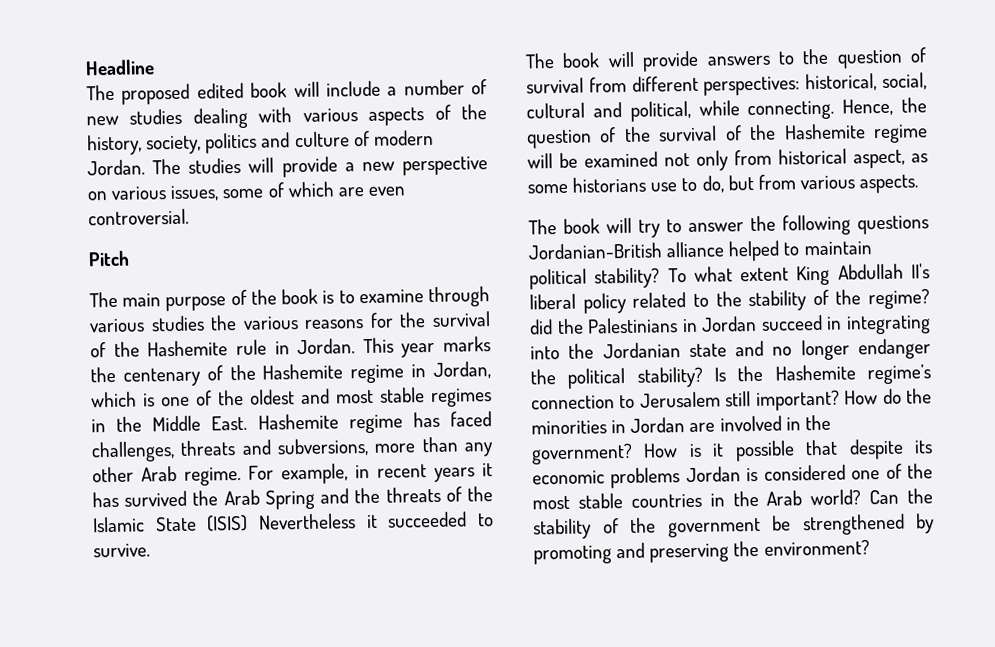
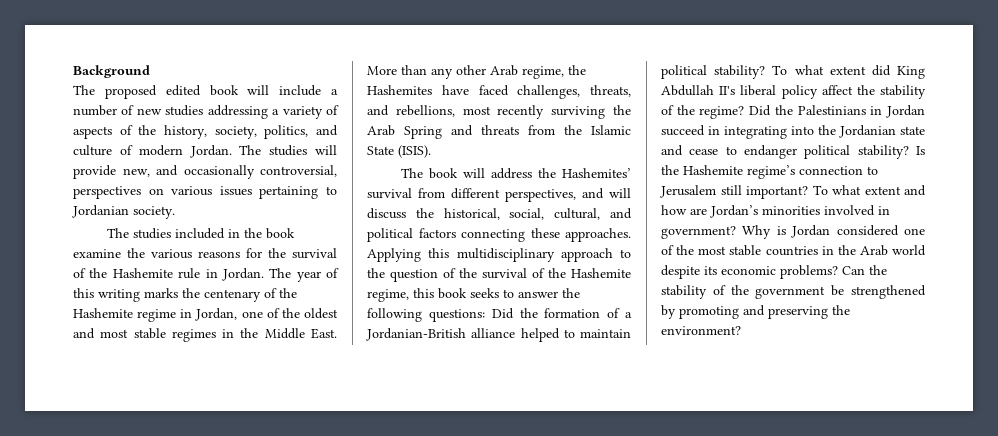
[85,59,155,76] Headline -> [73,65,150,78] Background
[192,107,358,129] dealing with various -> [207,105,339,119] addressing a variety of
[205,132,258,154] politics -> [264,125,309,139] politics,
[344,156,489,176] [87,181,405,202] [88,208,189,226] [88,250,130,267] [89,286,491,312] [89,315,205,333] a new perspective on various issues, some of which are even controversial. // Pitch // The main purpose of the book is to examine through various studies -> [122,165,337,179] [73,186,337,199] [72,205,175,219] [106,228,295,239] [73,249,121,258] new, and occasionally controversial, perspectives on various issues pertaining to Jordanian society. // The studies included in the book examine
[362,337,436,358] This year -> [269,268,339,282] [73,288,140,302] The year of this writing
[91,391,155,408] which is -> (238, 314) none
[257,411,492,434] [91,436,494,463] [92,463,493,486] [92,486,494,510] [92,511,495,533] [93,543,150,558] [525,47,926,72] [526,72,927,96] [526,98,894,122] Hashemite regime has faced challenges, threats and subversions, more than any other Arab regime. For example, in recent years it has survived the Arab Spring and the threats of the Islamic State (ISIS) Nevertheless it succeeded to survive. // The book will provide answers to the question of survival from different perspectives: historical, social, cultural and political, while connecting. Hence, -> [367,65,586,79] [367,85,631,99] [367,105,631,119] [367,125,631,139] [367,145,431,158] [400,168,631,179] [367,188,631,202] [367,208,632,220] [367,228,631,242] [367,248,631,262] More than any other Arab regime, the Hashemites have faced challenges, threats, and rebellions, most recently surviving the Arab Spring and threats from the Islamic State (ISIS). // The book will address the Hashemites’ survival from different perspectives, and will discuss the historical, social, cultural, and political factors connecting these approaches. Applying this multidisciplinary approach to
[873,124,928,144] [527,148,928,171] [527,174,920,194] [528,214,929,238] regime will be examined not only from historical aspect, as some historians use to do, but from various aspects. // The book will try to answer the following questions -> [367,288,580,302] [367,308,632,322] regime, this book seeks to answer the following questions: Did the formation of a
(790, 274) none -> [871,65,891,76] did
[632,292,709,308] related to -> [821,85,853,95] affect
[529,319,553,335] did -> [749,105,772,116] Did
[772,338,931,361] [530,369,556,385] no longer endanger the -> [689,145,797,159] cease to endanger
[844,388,932,405] [531,414,831,435] [531,438,933,465] [532,466,759,489] How do the minorities in Jordan are involved in the government? How is it possible that despite its economic problems Jordan is -> [812,185,926,196] [661,205,890,218] [661,225,831,239] To what extent and how are Jordan’s minorities involved in government? Why is Jordan
[810,489,862,506] world? -> [892,245,926,256] [661,265,838,279] world despite its economic problems?

